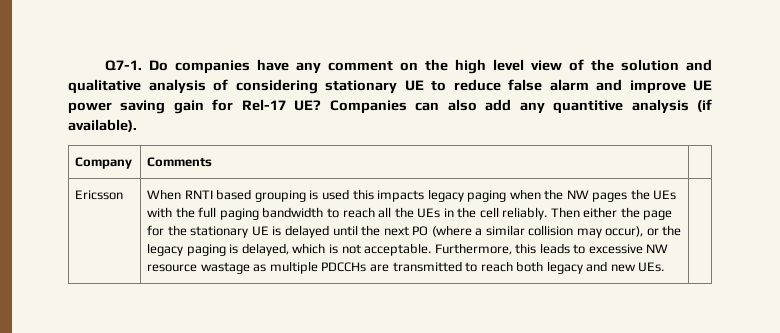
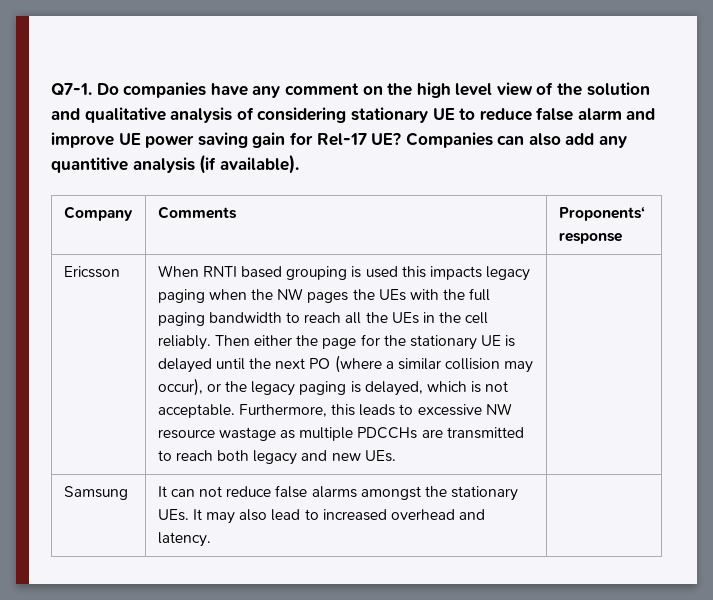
(213, 162) none -> [558,206,645,221] [558,232,622,244] Proponents‘ response
(665, 267) none -> [63,486,128,500] [157,485,519,501] [157,509,486,524] [157,532,211,547] // Samsung | It can not reduce false alarms amongst the stationary UEs. It may also lead to increased overhead and latency. |

